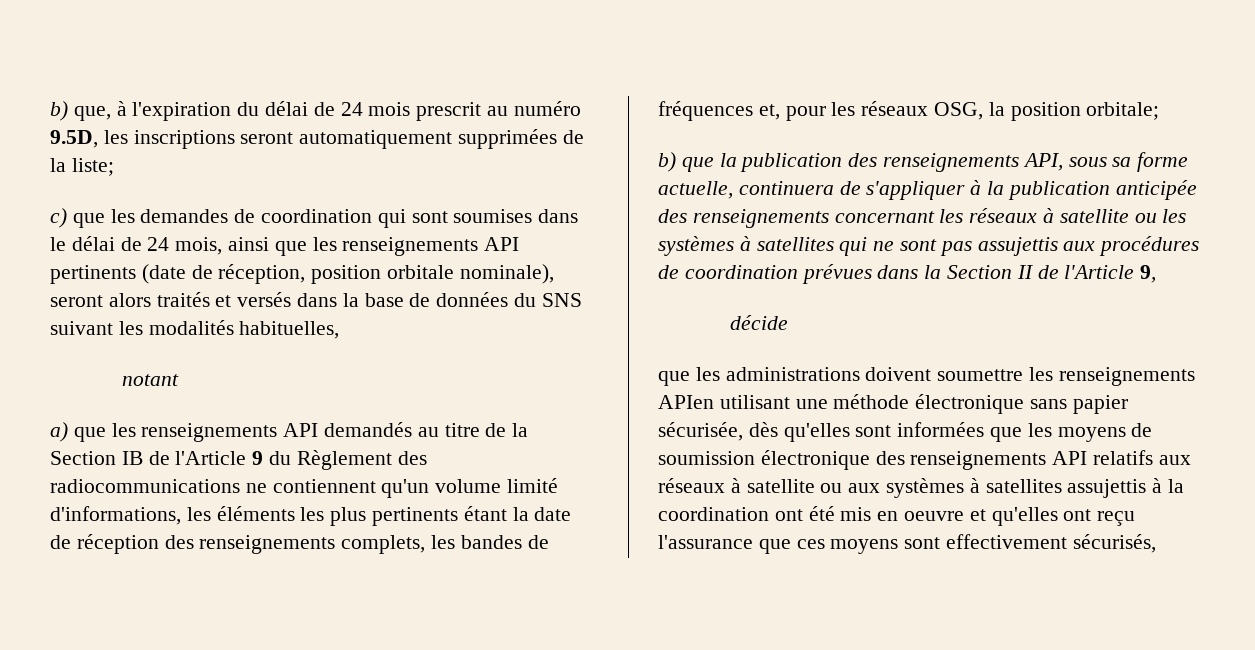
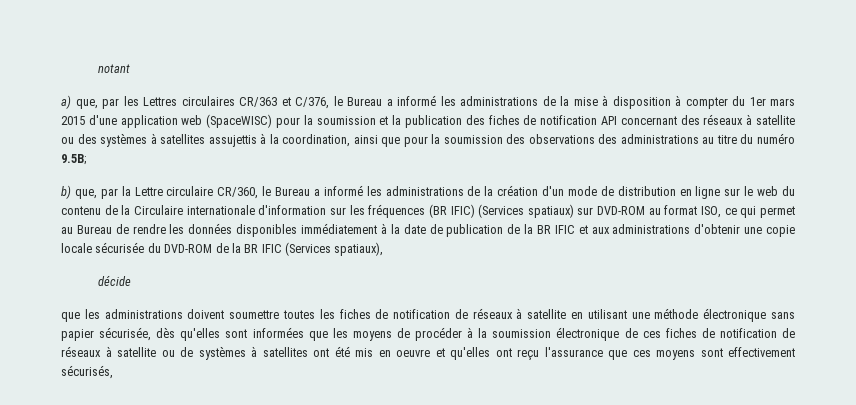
[50,101,581,121] [50,129,584,149] [50,158,114,176] [50,208,579,228] [50,236,520,256] [50,264,554,284] [50,292,582,307] [50,320,340,339] [121,374,179,386] [50,422,529,442] [50,450,427,470] [50,478,559,498] [50,506,572,526] [50,534,549,554] [658,101,1160,121] [658,152,1189,172] [658,180,1197,200] [658,208,1187,228] [658,236,1200,256] [658,264,1157,284] b) que, à l'expiration du délai de 24 mois prescrit au numéro 9.5D, les inscriptions seront automatiquement supprimées de la liste; // c) que les demandes de coordination qui sont soumises dans le délai de 24 mois, ainsi que les renseignements API pertinents (date de réception, position orbitale nominale), seront alors traités et versés dans la base de données du SNS suivant les modalités habituelles, // notant // a) que les renseignements API demandés au titre de la Section IB de l'Article 9 du Règlement des radiocommunications ne contiennent qu'un volume limité d'informations, les éléments les plus pertinents étant la date de réception des renseignements complets, les bandes de fréquences et, pour les réseaux OSG, la position orbitale; // b) que la publication des renseignements API, sous sa forme actuelle, continuera de s'appliquer à la publication anticipée des renseignements concernant les réseaux à satellite ou les systèmes à satellites qui ne sont pas assujettis aux procédures de coordination prévues dans la Section II de l'Article 9, -> [98,64,131,73] [61,95,795,109] [61,114,795,128] [61,133,795,147] [61,154,86,165] [61,185,795,199] [61,204,795,218] [61,223,796,237] [61,242,384,256] notant // a) que, par les Lettres circulaires CR/363 et C/376, le Bureau a informé les administrations de la mise à disposition à compter du 1er mars 2015 d'une application web (SpaceWISC) pour la soumission et la publication des fiches de notification API concernant des réseaux à satellite ou des systèmes à satellites assujettis à la coordination, ainsi que pour la soumission des observations des administrations au titre du numéro 9.5B; // b) que, par la Lettre circulaire CR/360, le Bureau a informé les administrations de la création d'un mode de distribution en ligne sur le web du contenu de la Circulaire internationale d'information sur les fréquences (BR IFIC) (Services spatiaux) sur DVD-ROM au format ISO, ce qui permet au Bureau de rendre les données disponibles immédiatement à la date de publication de la BR IFIC et aux administrations d'obtenir une copie locale sécurisée du DVD-ROM de la BR IFIC (Services spatiaux),
[1029,367,1195,386] [658,395,714,409] les renseignements APIen -> [282,308,584,319] toutes les fiches de notification de réseaux à satellite en
[658,450,1191,470] [658,478,1185,498] [658,507,769,521] soumission électronique des renseignements API relatifs aux réseaux à satellite ou aux systèmes à satellites assujettis à la coordination -> [415,327,796,341] [61,346,308,360] procéder à la soumission électronique de ces fiches de notification de réseaux à satellite ou de systèmes à satellites

